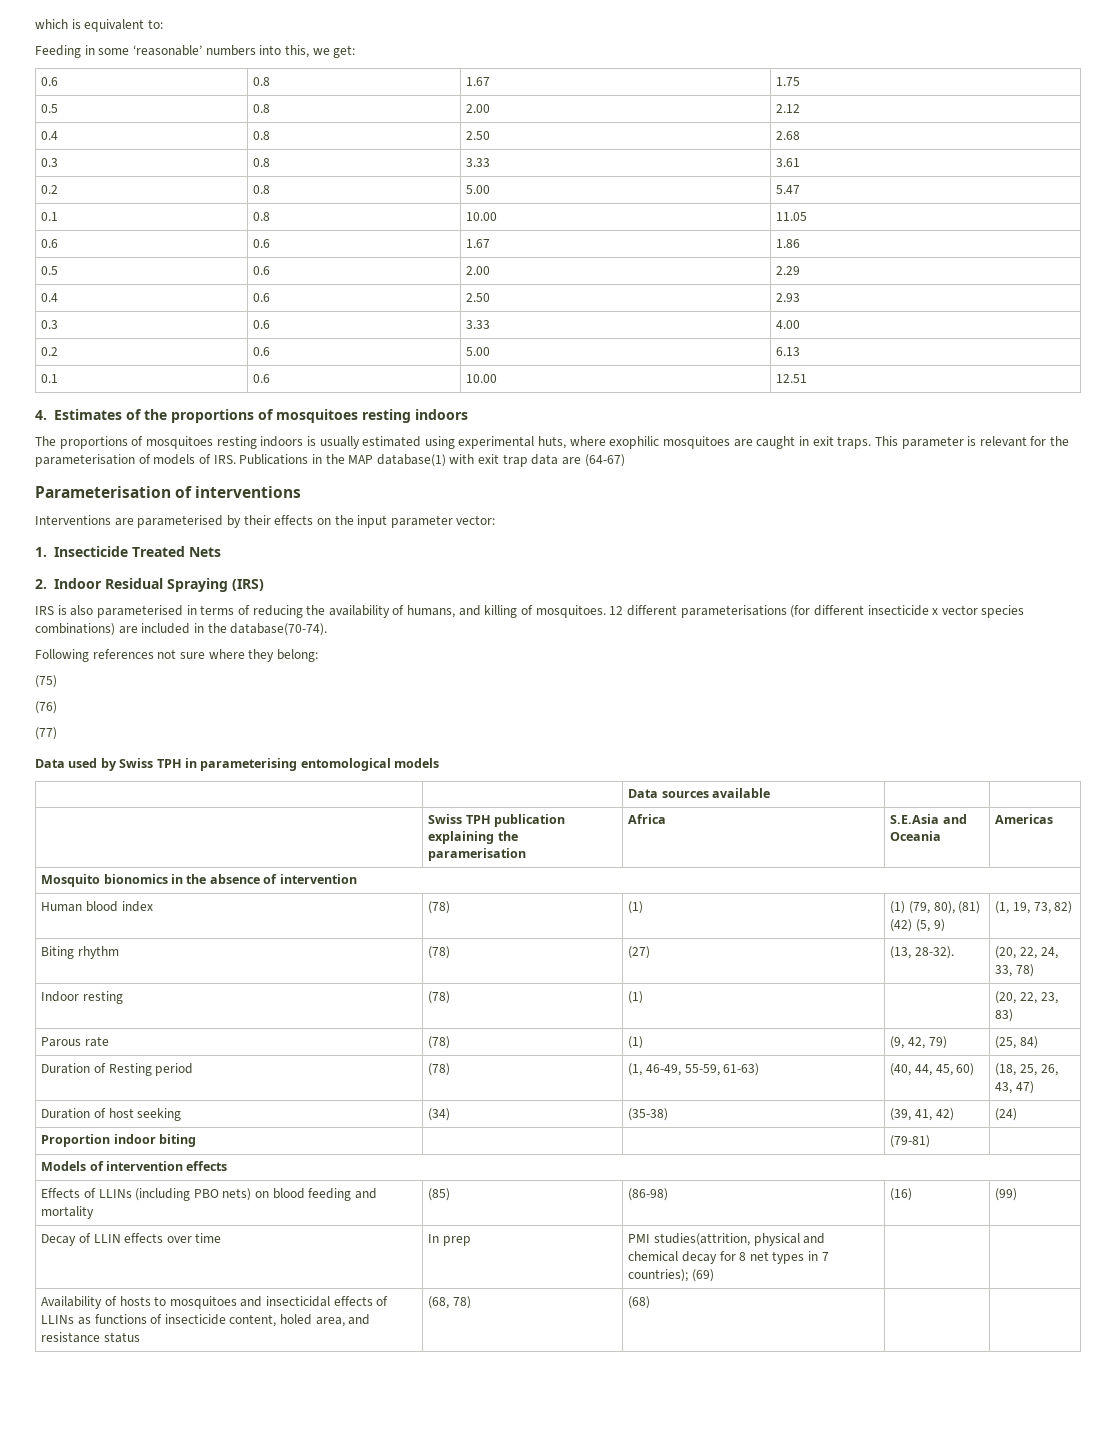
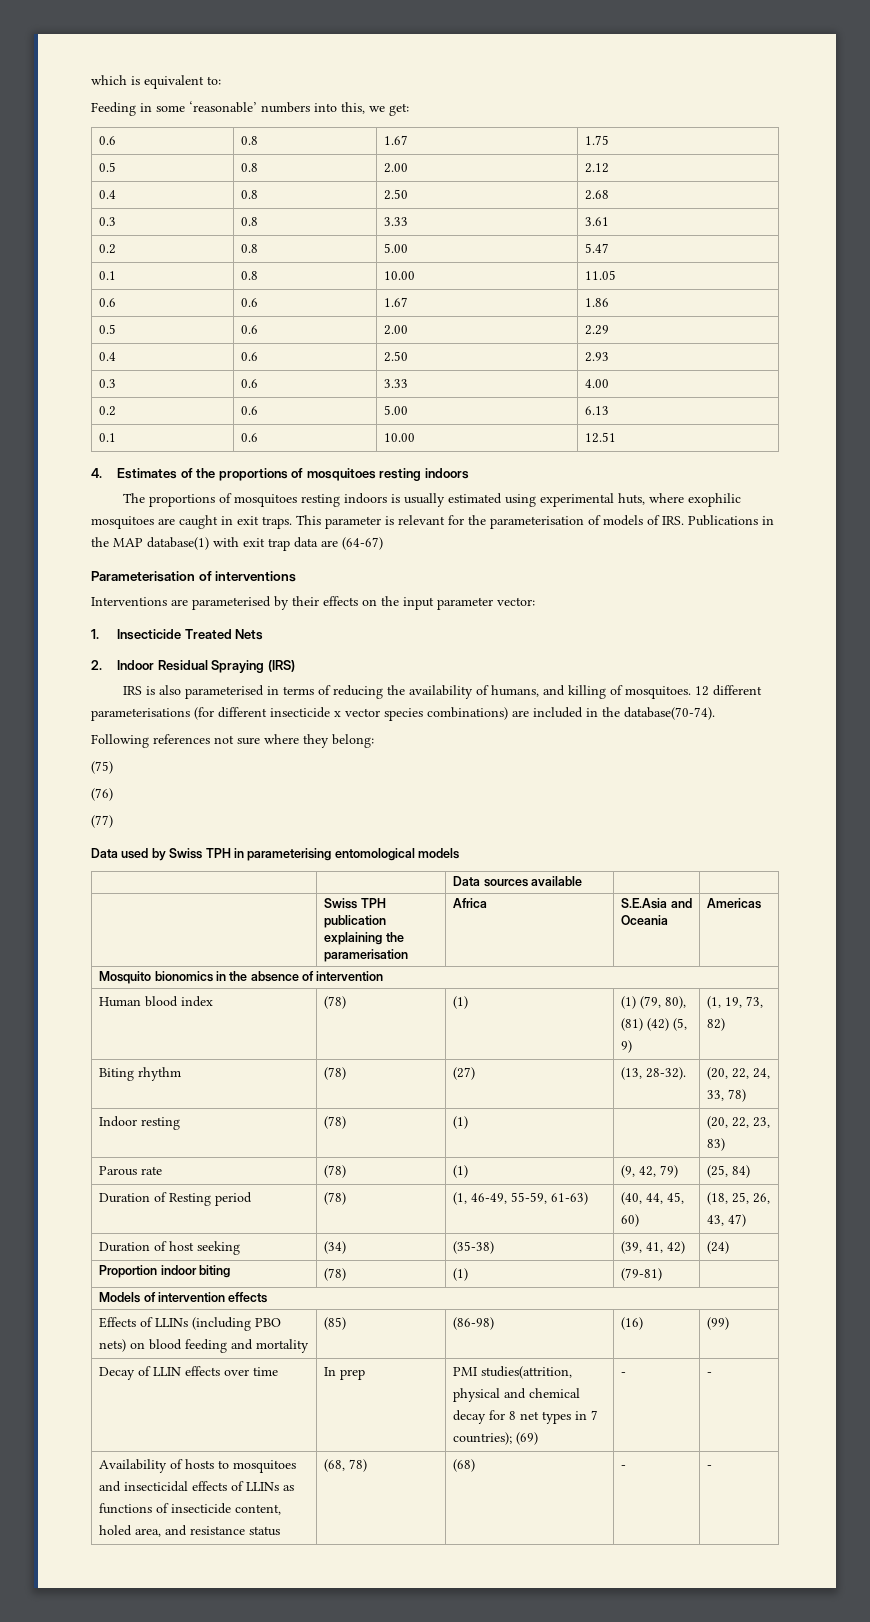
(197, 1140) | -> [324,1268,347,1281] [453,1268,469,1281] (78) | (1)
(714, 1275) | -> [621,1372,627,1376] [707,1372,713,1376] - | -
(651, 1302) | -> [621,1465,627,1469] [707,1465,713,1469] - | -

